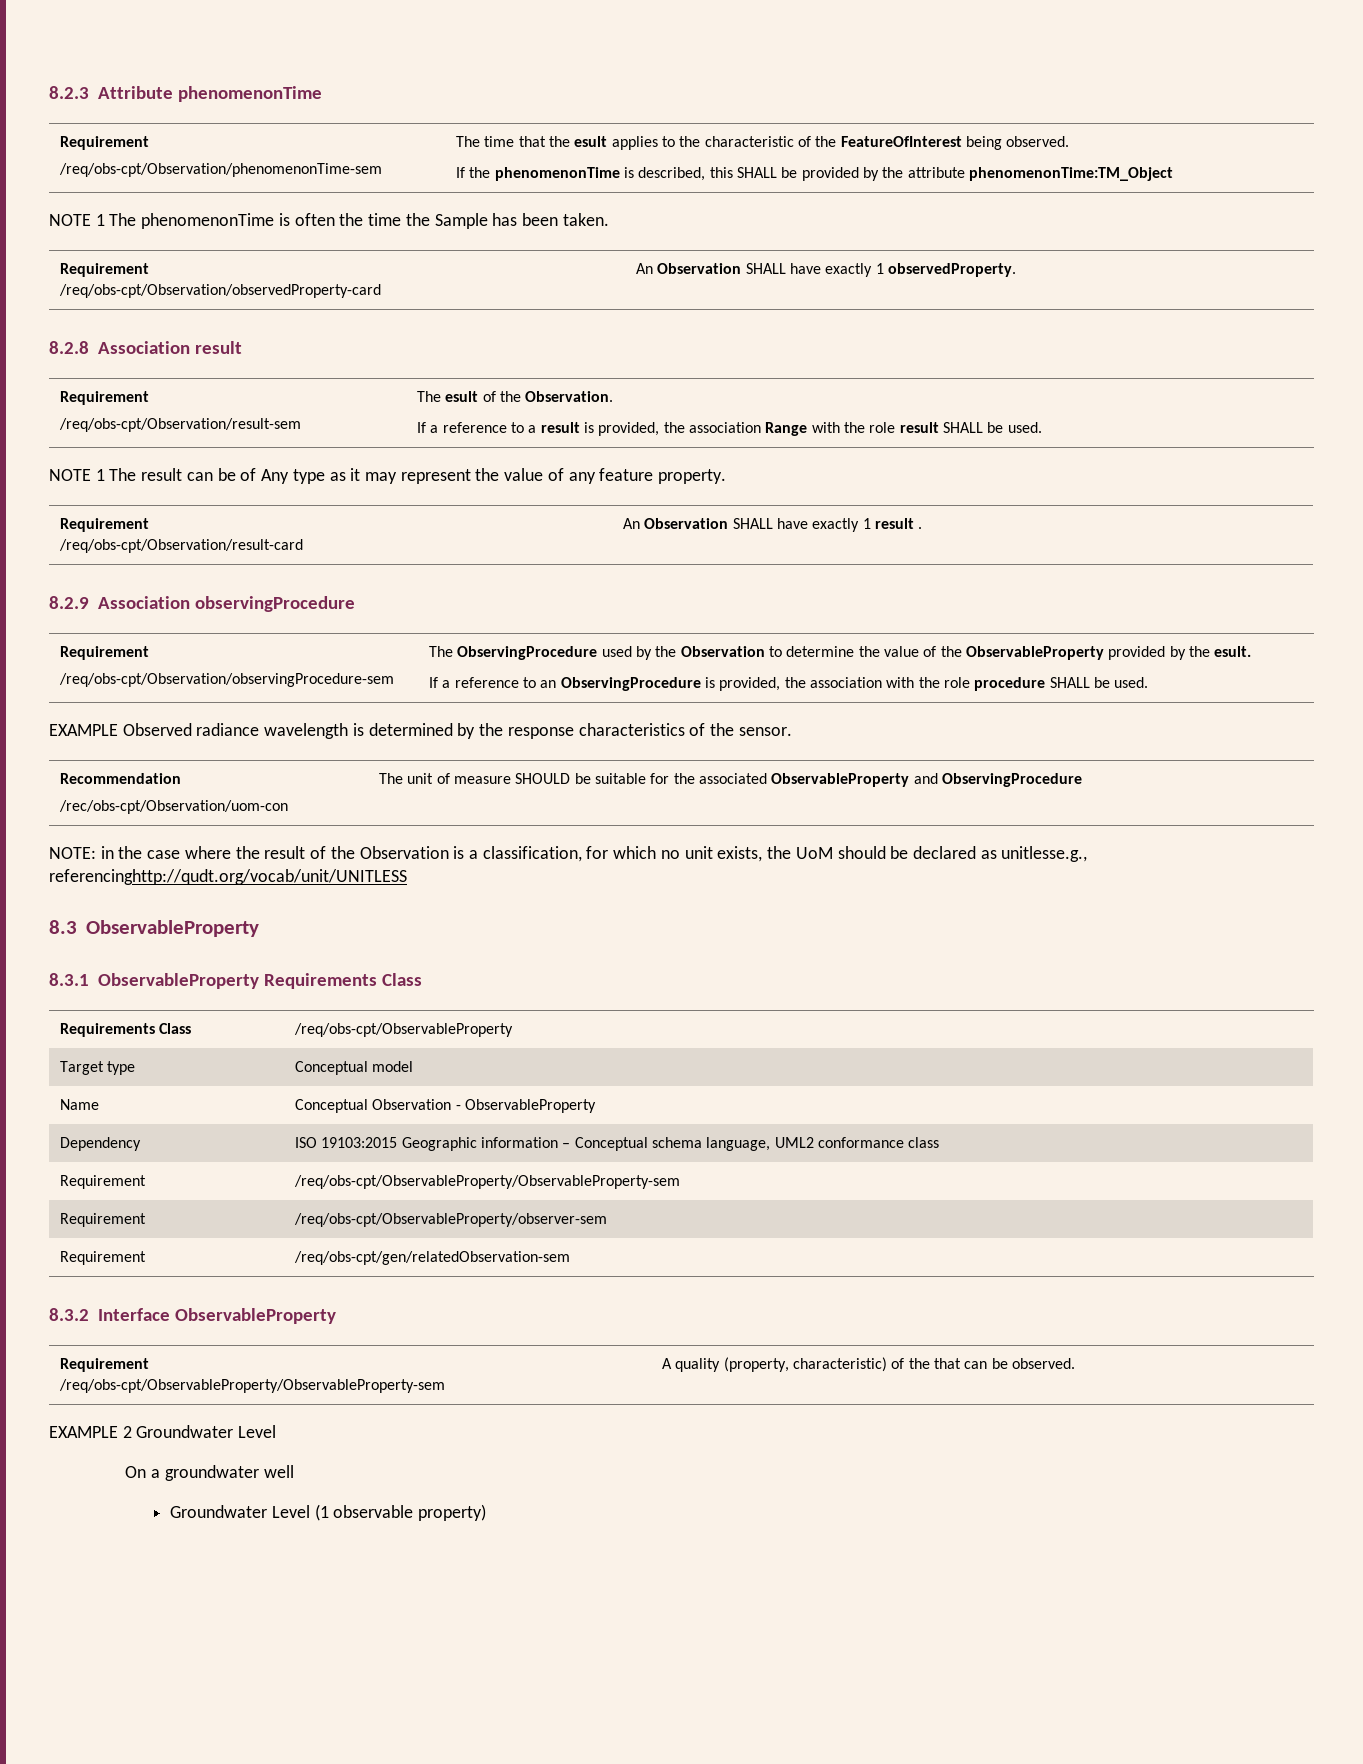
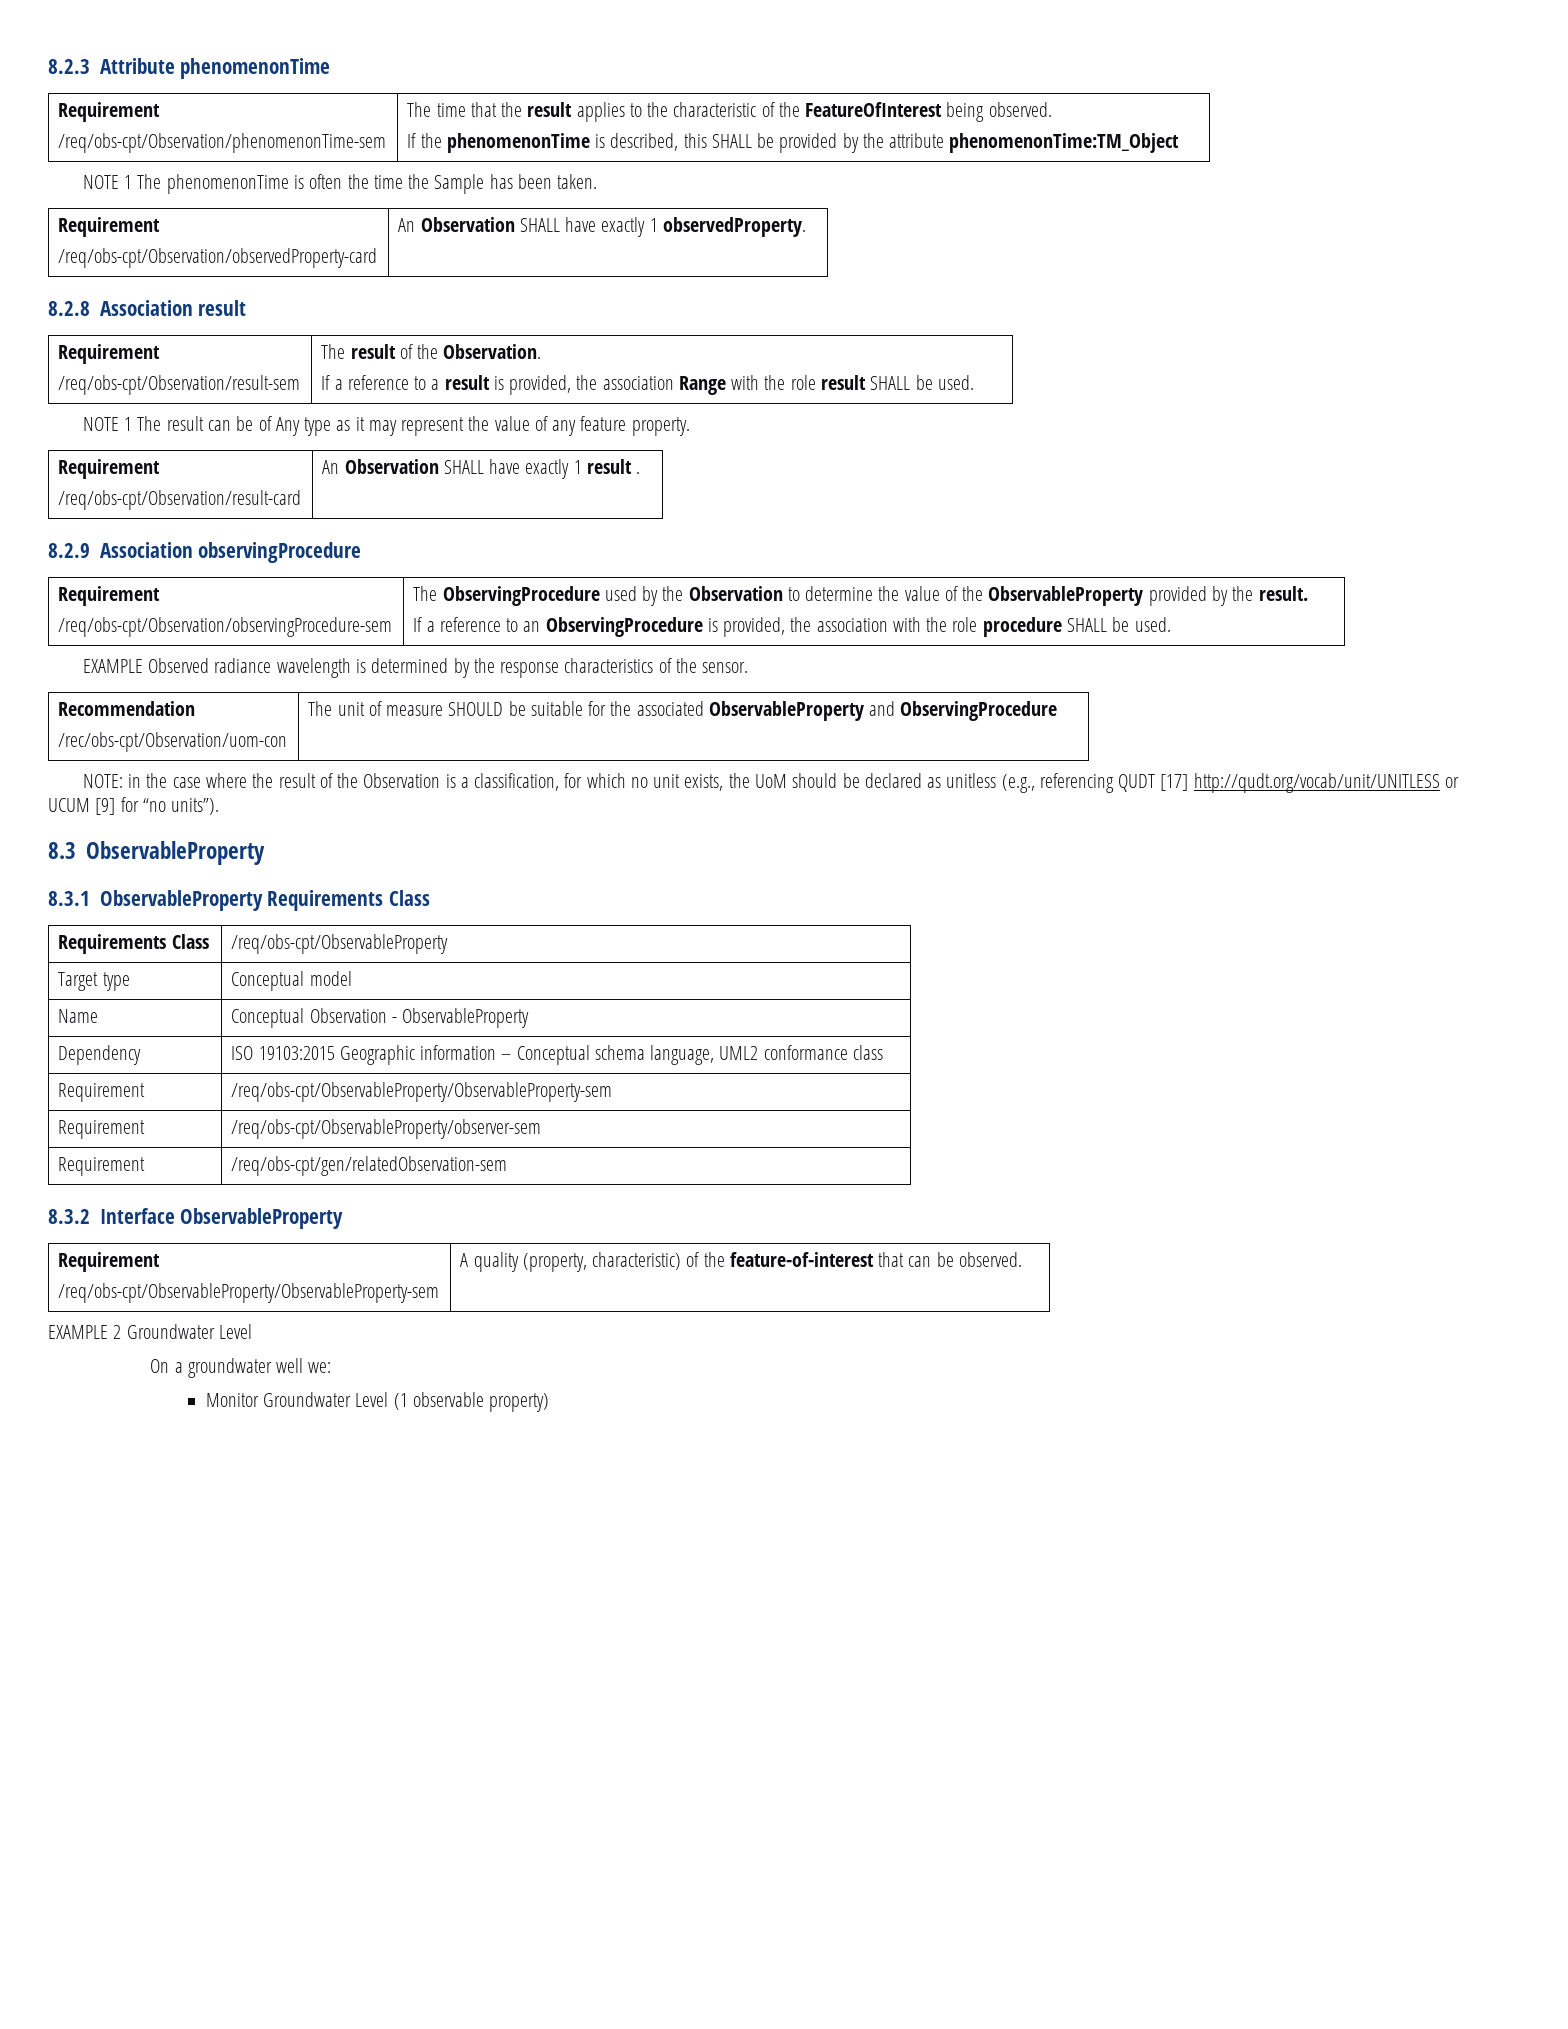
[574,136,608,147] esult -> [527,102,573,117] result
[445,391,479,402] esult -> [350,344,396,359] result
[1214,646,1252,657] esult. -> [1258,586,1308,601] result.
[1001,846,1088,862] [49,869,407,885] unitlesse.g., referencinghttp://qudt.org/vocab/unit/UNITLESS -> [946,773,1459,793] [48,797,220,815] unitless (e.g., referencing QUDT [17] http://qudt.org/vocab/unit/UNITLESS or UCUM [9] for “no units”).
(930, 1363) none -> [729,1252,874,1267] feature-of-interest
(294, 1471) // -> [308,1362,332,1373] [205,1393,259,1407] we: // Monitor

